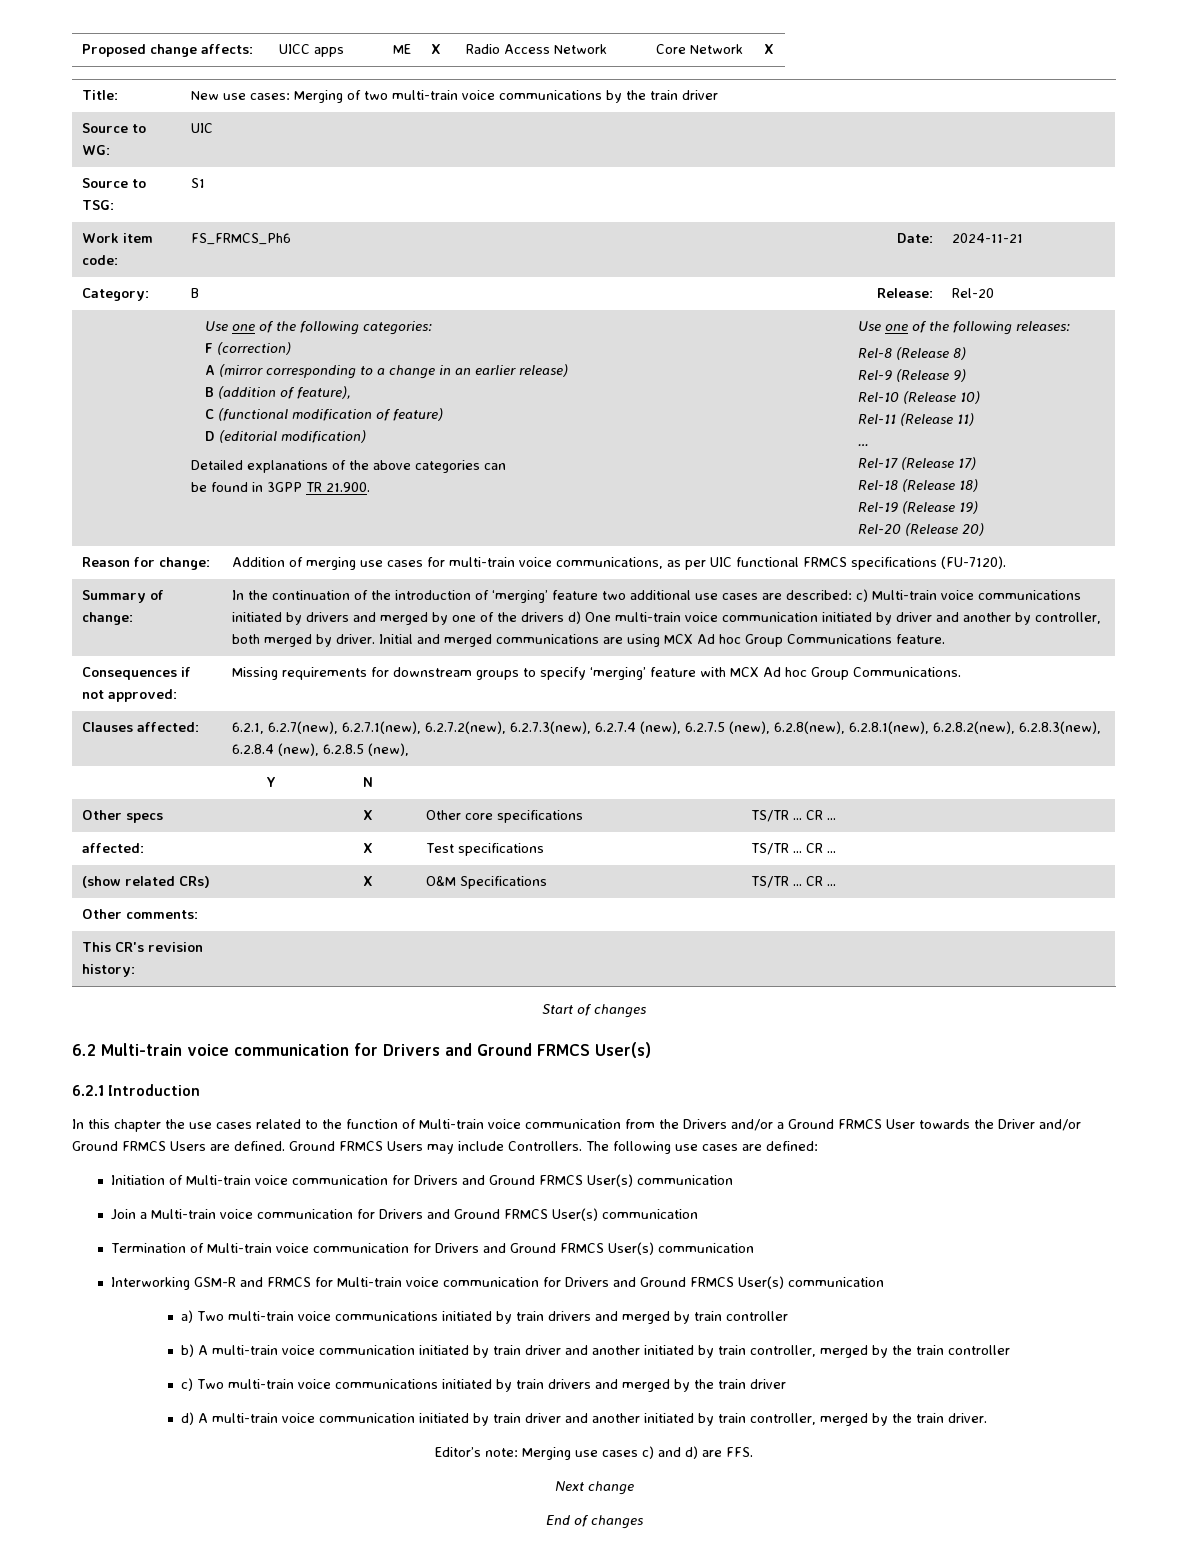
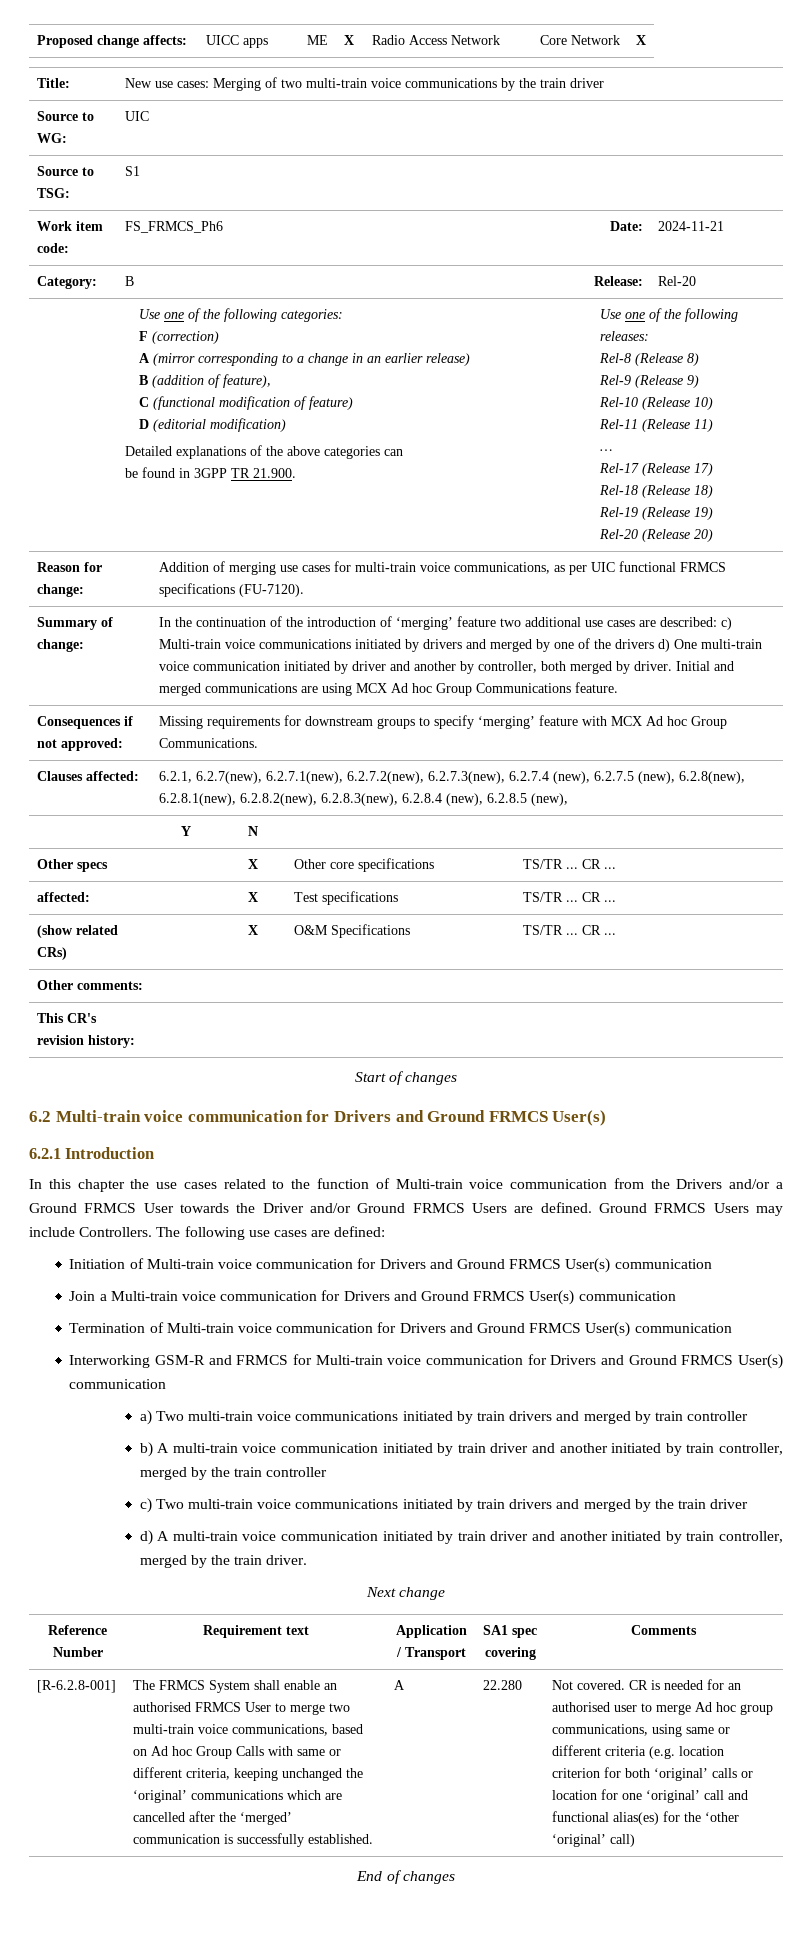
[435,1446,753,1460] [554,1481,634,1495] Editor’s note: Merging use cases c) and d) are FFS. // Next change -> [365,1587,446,1600] [48,1625,107,1635] [52,1647,103,1657] [203,1625,309,1638] [395,1625,467,1638] [395,1647,466,1660] [483,1625,537,1638] [484,1647,536,1660] [630,1625,697,1635] [36,1680,116,1693] [132,1680,337,1693] [132,1702,350,1715] [132,1724,363,1736] [132,1746,341,1759] [132,1767,363,1781] [132,1790,342,1803] [132,1811,292,1825] [132,1833,373,1847] [393,1680,405,1690] [482,1680,522,1690] [551,1679,741,1690] [551,1702,773,1715] [551,1724,730,1737] [551,1745,724,1759] [551,1767,753,1781] [551,1789,748,1803] [551,1811,739,1825] [551,1834,635,1847] Next change // Reference Number | Requirement text | Application / Transport | SA1 spec covering | Comments // [R-6.2.8-001] | The FRMCS System shall enable an authorised FRMCS User to merge two multi-train voice communications, based on Ad hoc Group Calls with same or different criteria, keeping unchanged the ‘original’ communications which are cancelled after the ‘merged’ communication is successfully established. | A | 22.280 | Not covered. CR is needed for an authorised user to merge Ad hoc group communications, using same or different criteria (e.g. location criterion for both ‘original’ calls or location for one ‘original’ call and functional alias(es) for the ‘other ‘original’ call)

